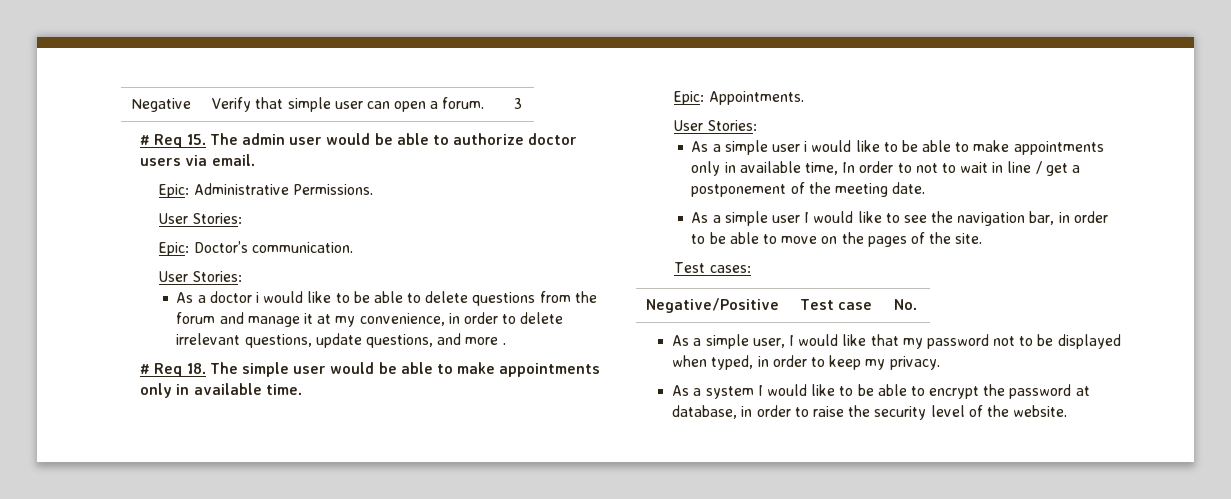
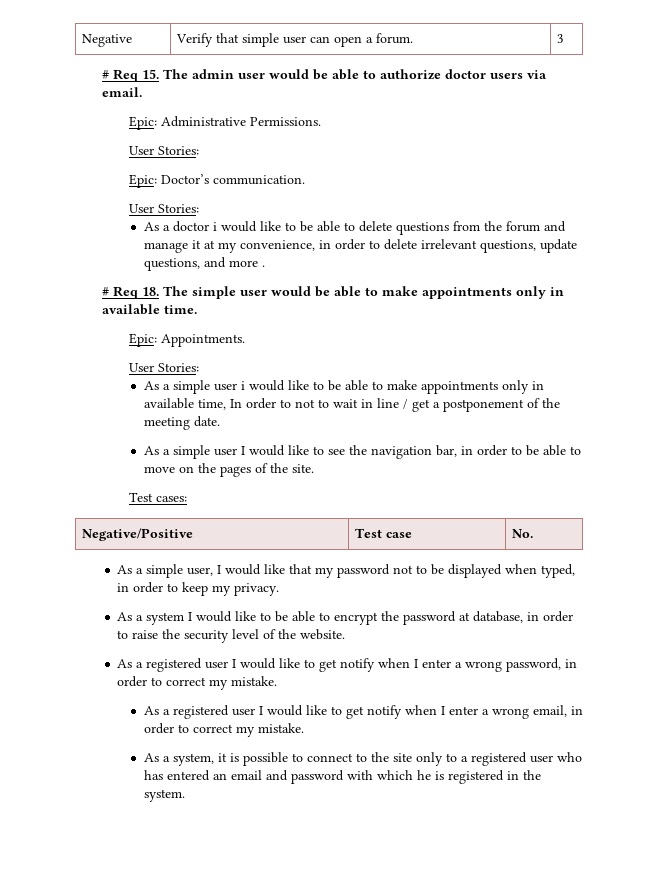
(1068, 411) none -> [117,658,578,672] [117,676,278,690] [143,705,583,719] [143,723,304,737] [143,752,582,766] [143,770,541,784] [143,789,185,802] // As a registered user I would like to get notify when I enter a wrong password, in order to correct my mistake. // As a registered user I would like to get notify when I enter a wrong email, in order to correct my mistake. // As a system, it is possible to connect to the site only to a registered user who has entered an email and password with which he is registered in the system.

